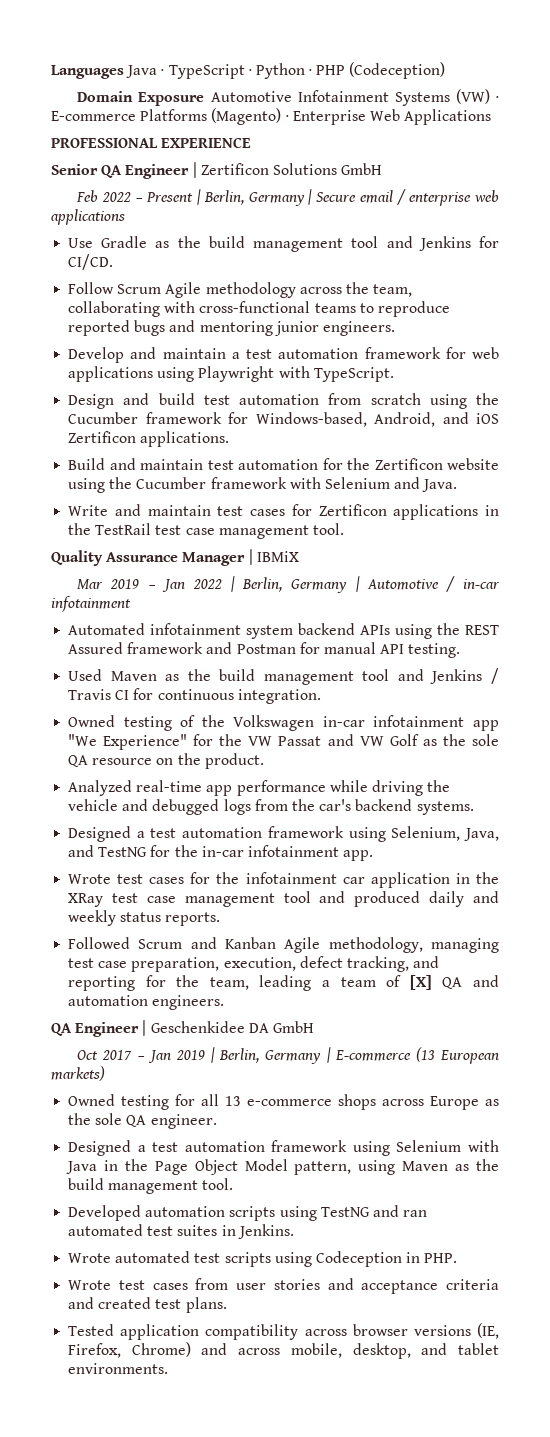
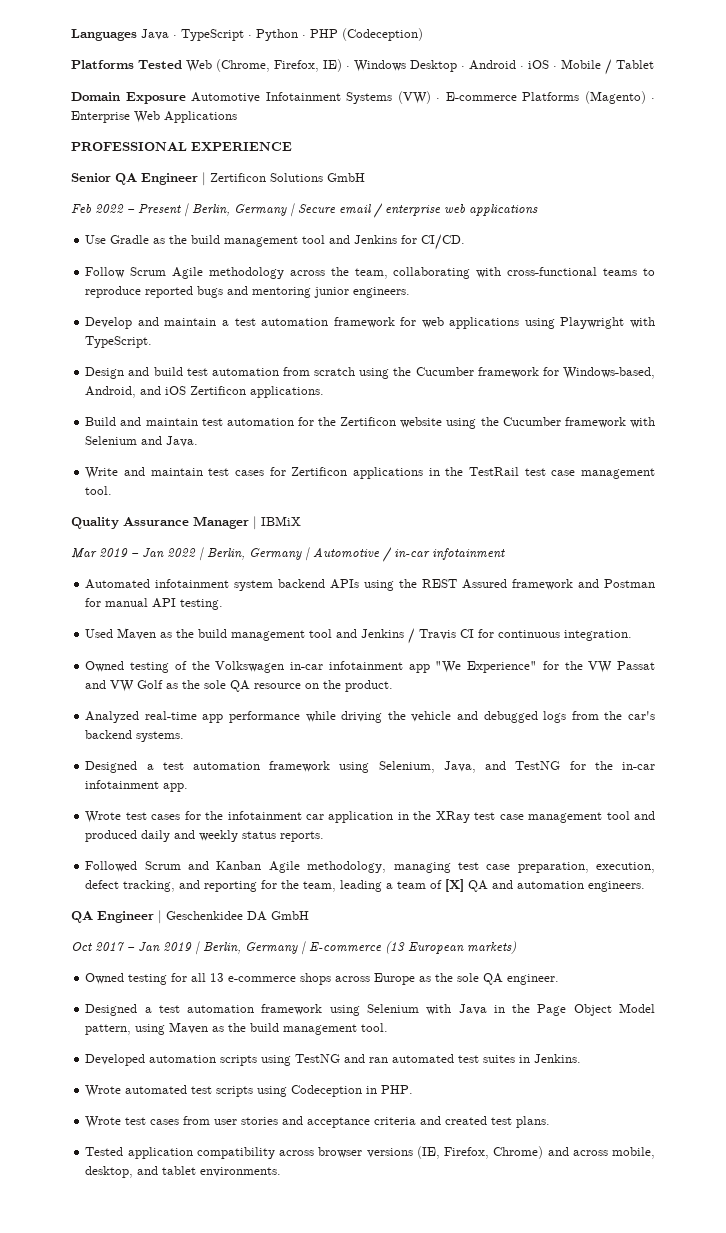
(446, 70) none -> [71,59,654,75] // Platforms Tested Web (Chrome, Firefox, IE) · Windows Desktop · Android · iOS · Mobile / Tablet

